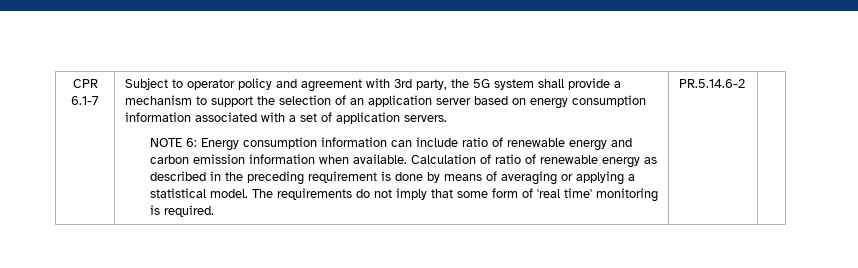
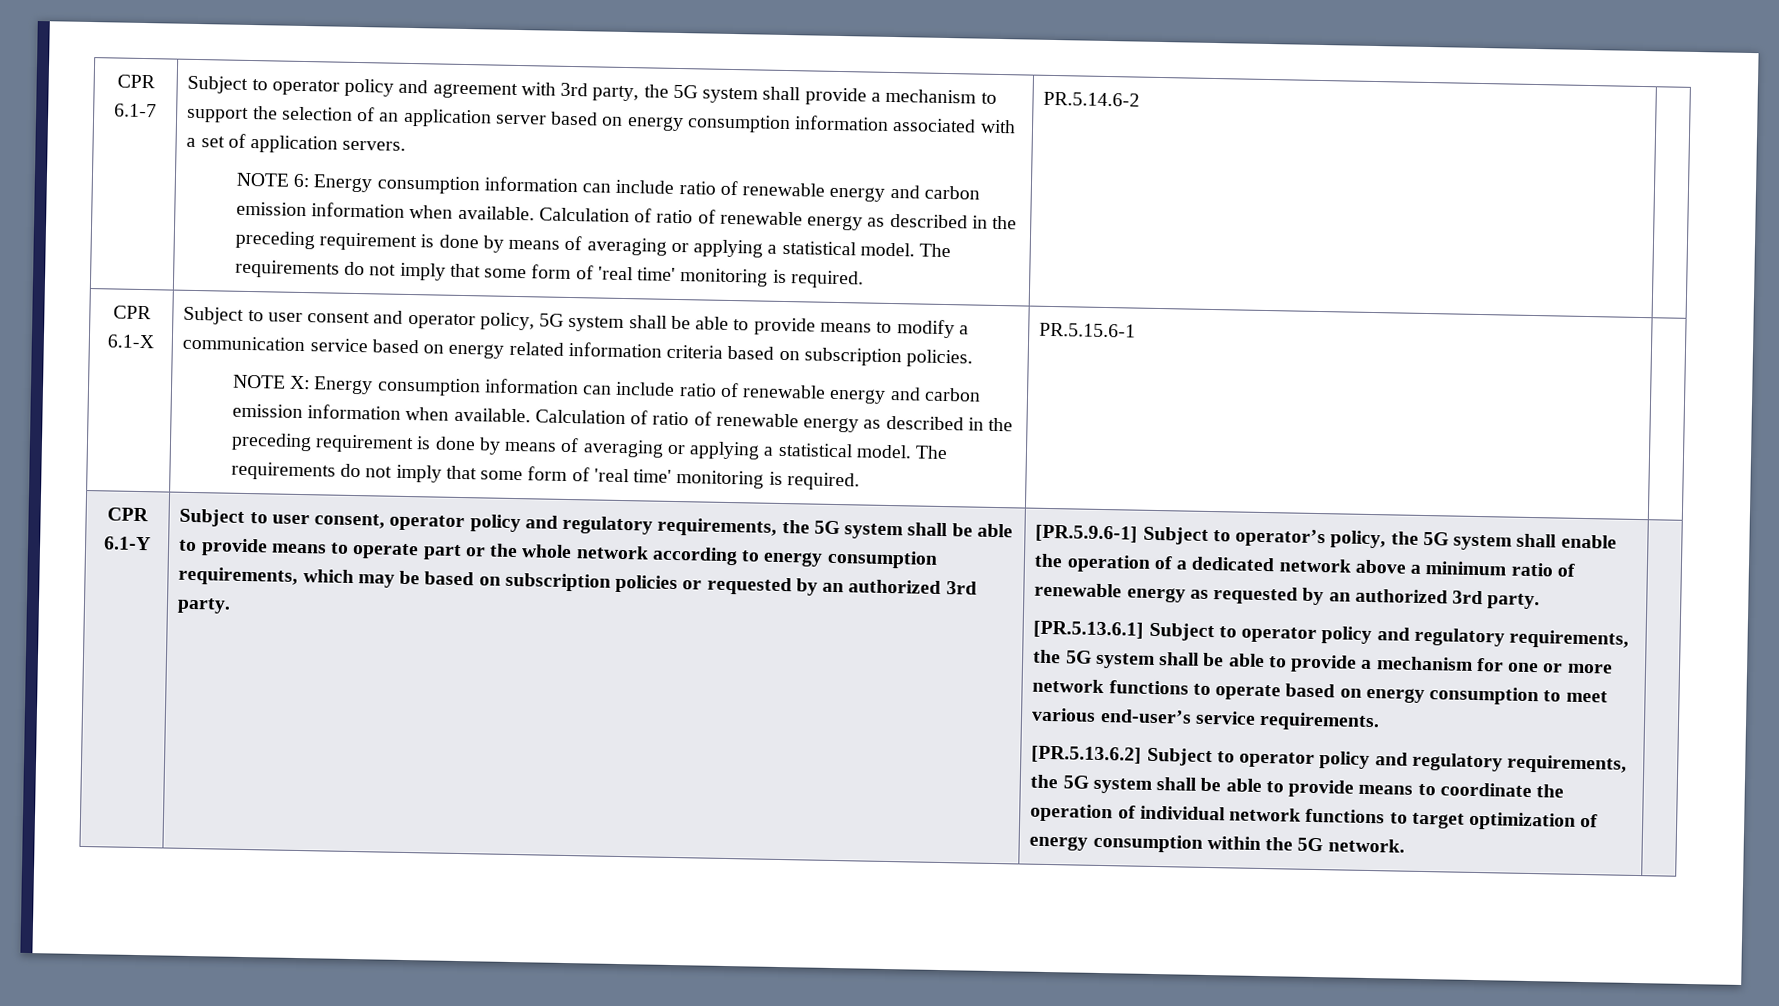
(745, 83) none -> [112,305,151,320] [107,334,155,349] [183,306,969,339] [182,335,974,368] [232,374,981,404] [231,403,1014,433] [230,432,949,460] [230,461,860,491] [1039,322,1137,338] [107,507,149,522] [103,536,151,551] [179,508,1014,540] [178,538,938,569] [178,566,977,596] [177,597,232,614] [1035,524,1617,551] [1034,553,1575,577] [1034,582,1541,610] [1033,620,1630,649] [1033,649,1613,674] [1032,678,1608,706] [1031,707,1381,732] [1031,745,1628,774] [1030,774,1565,798] [1030,803,1599,831] [1029,833,1405,853] // CPR 6.1-X | Subject to user consent and operator policy, 5G system shall be able to provide means to modify a communication service based on energy related information criteria based on subscription policies. // NOTE X: Energy consumption information can include ratio of renewable energy and carbon emission information when available. Calculation of ratio of renewable energy as described in the preceding requirement is done by means of averaging or applying a statistical model. The requirements do not imply that some form of 'real time' monitoring is required. | PR.5.15.6-1 | // CPR 6.1-Y | Subject to user consent, operator policy and regulatory requirements, the 5G system shall be able to provide means to operate part or the whole network according to energy consumption requirements, which may be based on subscription policies or requested by an authorized 3rd party. | [PR.5.9.6-1] Subject to operator’s policy, the 5G system shall enable the operation of a dedicated network above a minimum ratio of renewable energy as requested by an authorized 3rd party. // [PR.5.13.6.1] Subject to operator policy and regulatory requirements, the 5G system shall be able to provide a mechanism for one or more network functions to operate based on energy consumption to meet various end-user’s service requirements. // [PR.5.13.6.2] Subject to operator policy and regulatory requirements, the 5G system shall be able to provide means to coordinate the operation of individual network functions to target optimization of energy consumption within the 5G network. |

